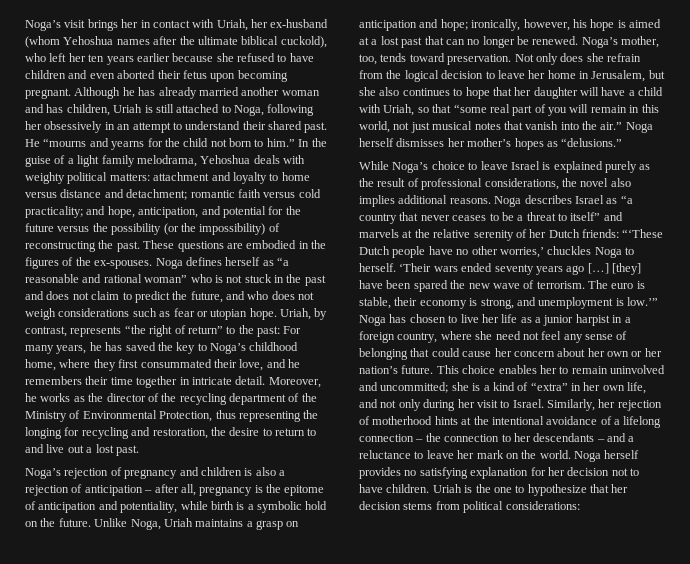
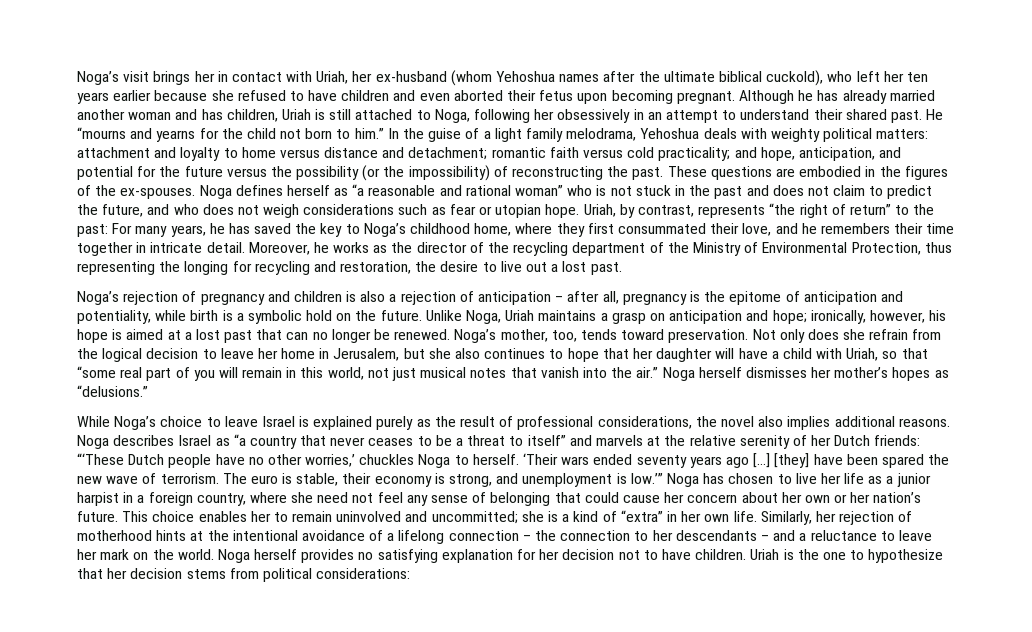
[275,428,317,436] [25,444,44,453] return to and -> (497, 267) none
[627,382,647,394] [359,399,544,411] life, and not only during her visit to Israel. -> [733,511,757,522] life.

